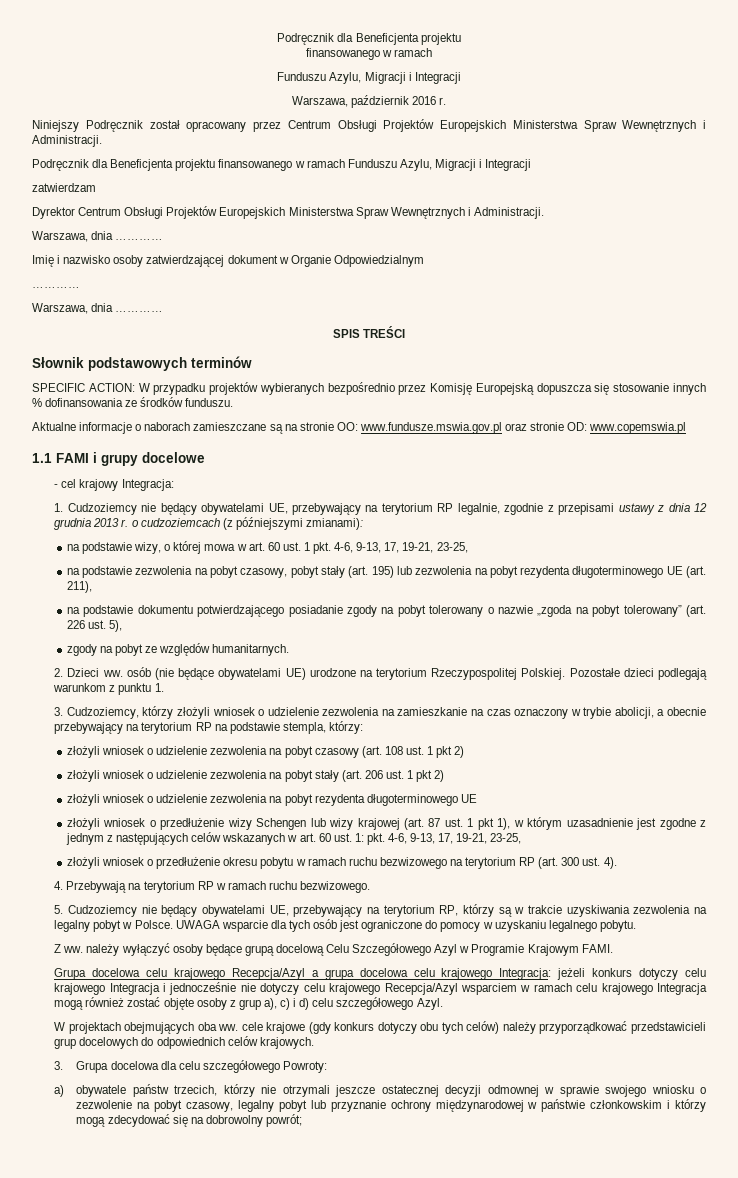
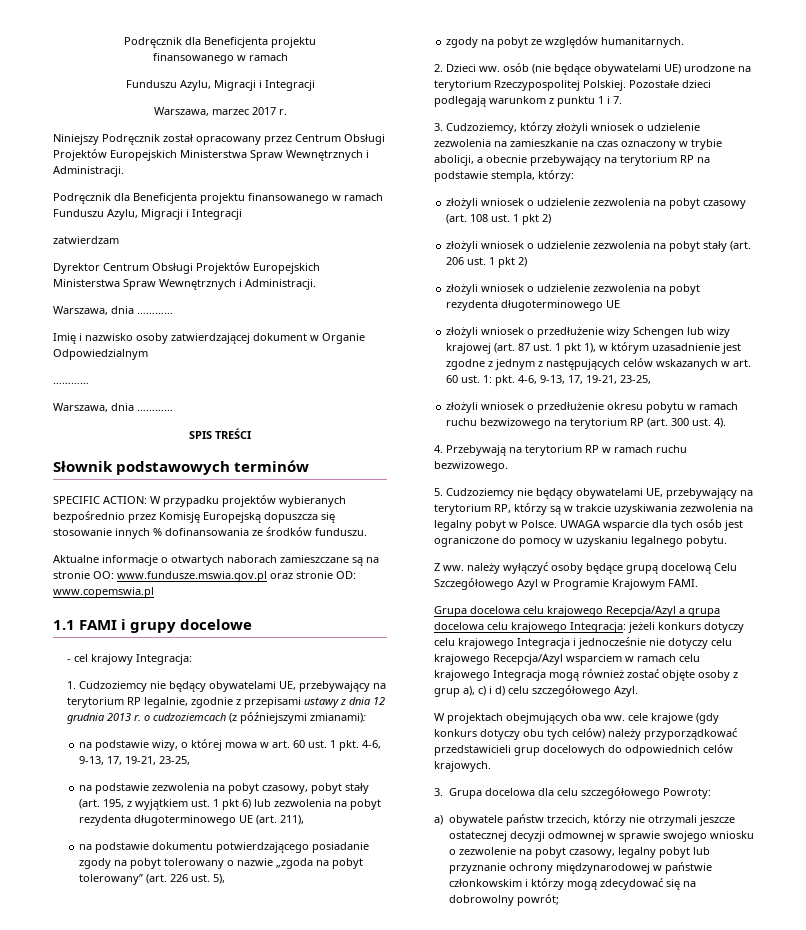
[350,95,437,108] październik 2016 -> [211,107,276,115] marzec 2017
(142, 427) none -> [171,555,224,566] otwartych
[371,566,394,578] 195) -> [103,799,252,810] 195, z wyjątkiem ust. 1 pkt 6)
[154,683,164,692] 1. -> [598,96,623,104] 1 i 7.

